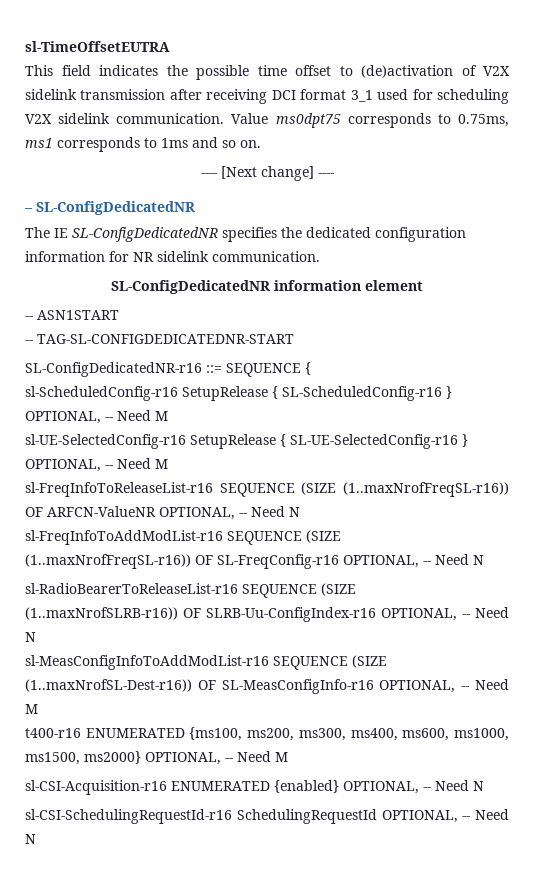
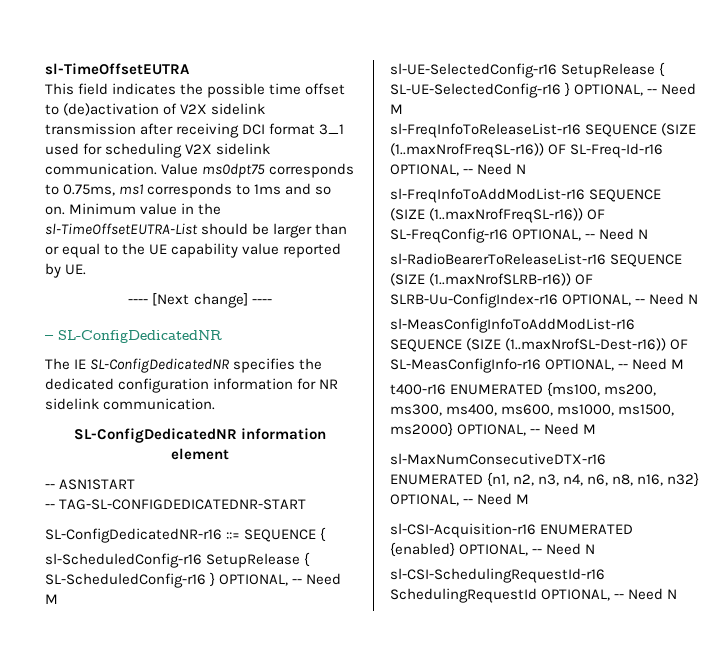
(261, 144) none -> [69,203,222,215] [45,223,348,238] [45,243,342,258] [45,263,87,278] Minimum value in the sl-TimeOffsetEUTRA-List should be larger than or equal to the UE capability value reported by UE.
[47,506,156,517] ARFCN-ValueNR -> [570,143,664,158] SL-Freq-Id-r16
(288, 757) none -> [390,453,606,465] [390,472,700,487] [390,493,530,506] // sl-MaxNumConsecutiveDTX-r16 ENUMERATED {n1, n2, n3, n4, n6, n8, n16, n32} OPTIONAL, -- Need M

